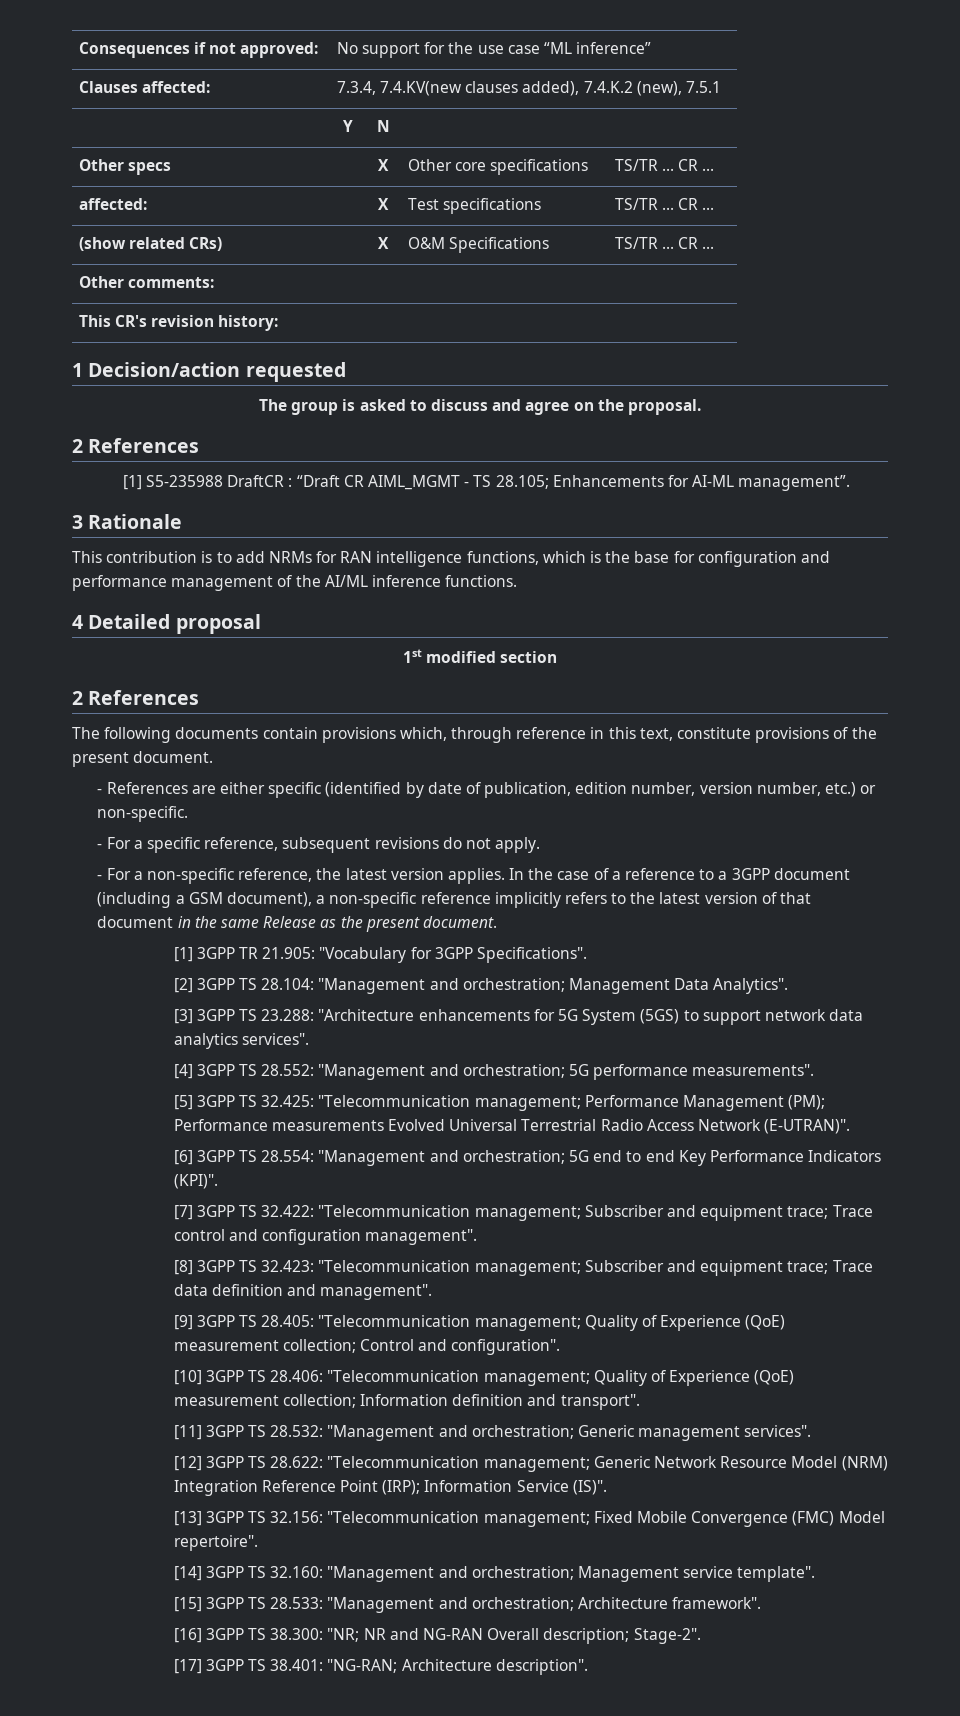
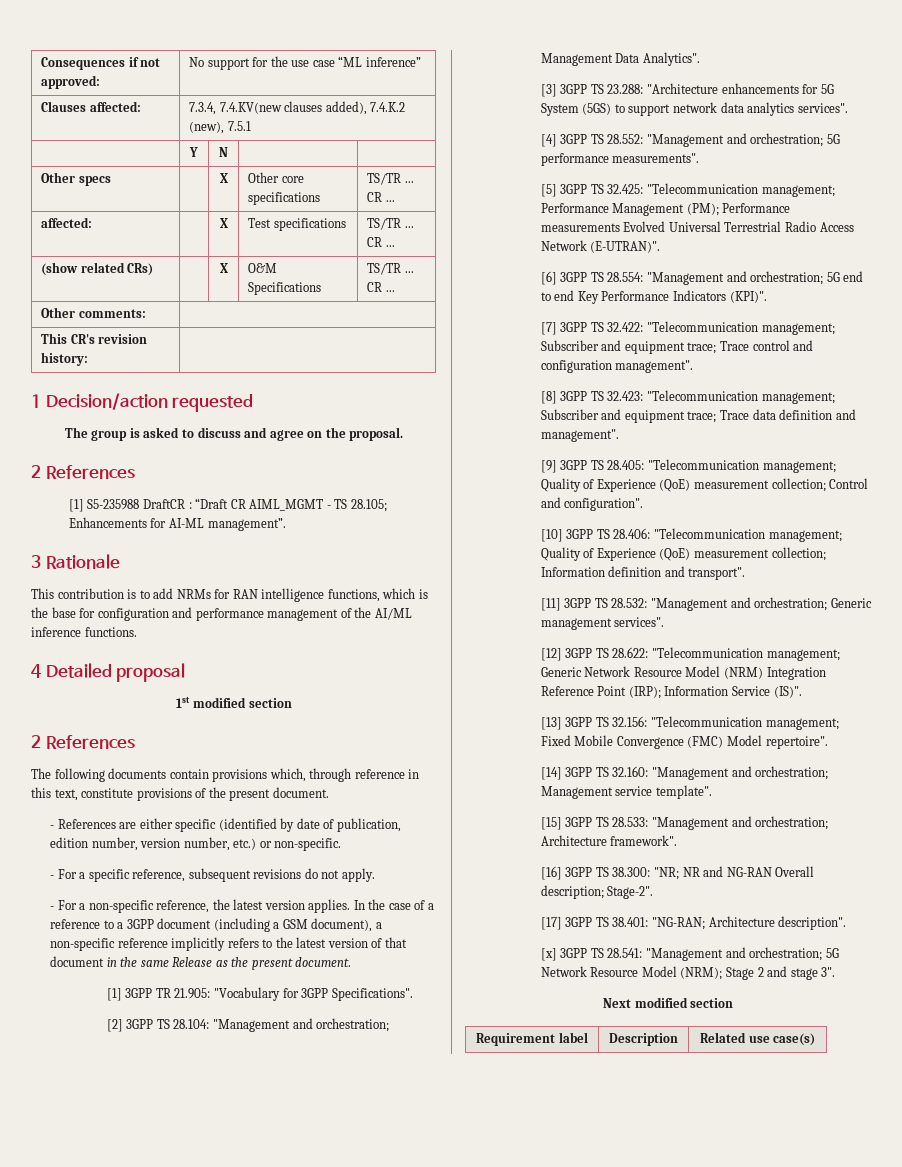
(588, 1667) none -> [540,947,839,961] [540,966,836,980] [602,997,734,1008] [476,1032,588,1046] [609,1033,678,1046] [699,1032,816,1046] // [x] 3GPP TS 28.541: "Management and orchestration; 5G Network Resource Model (NRM); Stage 2 and stage 3". // Next modified section // Requirement label | Description | Related use case(s)

